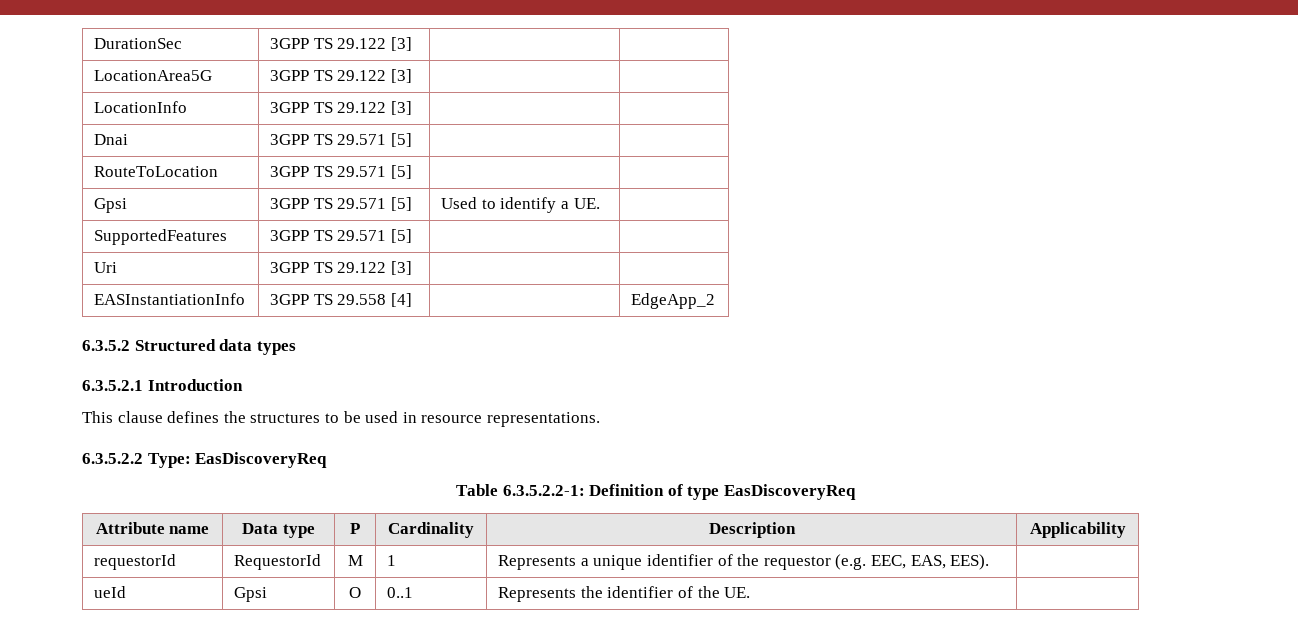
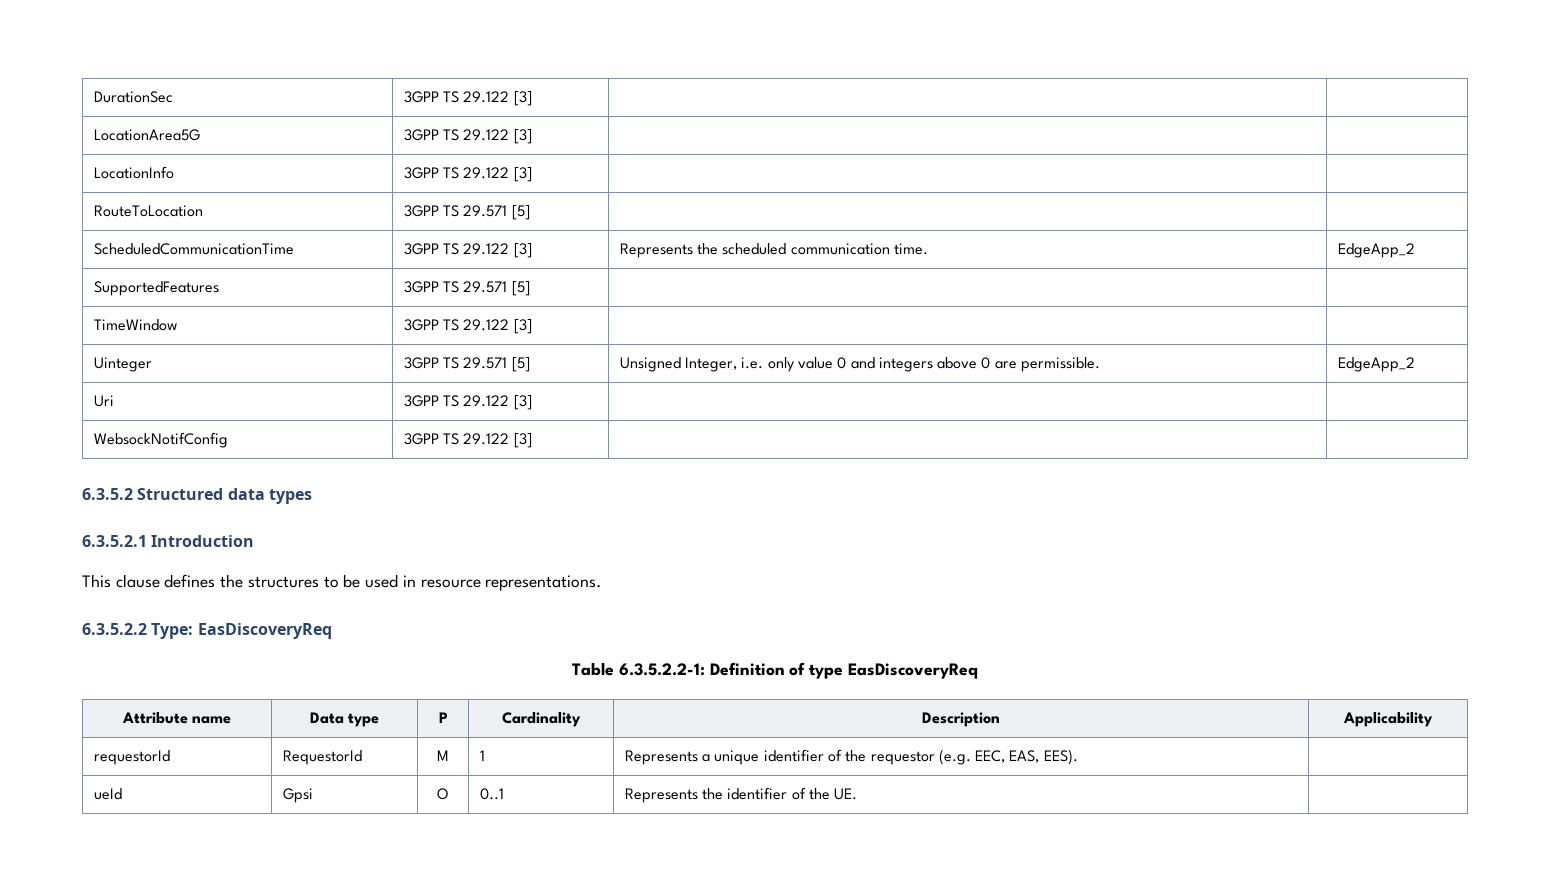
[94,134,129,145] [270,133,413,147] // Dnai | 3GPP TS 29.571 [5] | | -> (532, 174) none
[94,198,128,213] [270,197,413,211] [441,197,600,213] Gpsi | 3GPP TS 29.571 [5] | Used to identify a UE. | -> [93,243,294,255] [403,243,532,258] [619,243,928,258] [1337,243,1415,258] ScheduledCommunicationTime | 3GPP TS 29.122 [3] | Represents the scheduled communication time. | EdgeApp_2
(413, 236) none -> [93,319,177,331] [403,319,532,334] [93,357,152,372] [403,357,530,372] [619,357,1101,372] [1337,357,1415,372] // TimeWindow | 3GPP TS 29.122 [3] | | // Uinteger | 3GPP TS 29.571 [5] | Unsigned Integer, i.e. only value 0 and integers above 0 are permissible. | EdgeApp_2
[94,293,246,305] [270,293,413,307] [631,293,716,309] EASInstantiationInfo | 3GPP TS 29.558 [4] | | EdgeApp_2 -> [93,432,228,448] [403,433,532,448] WebsockNotifConfig | 3GPP TS 29.122 [3] | |

